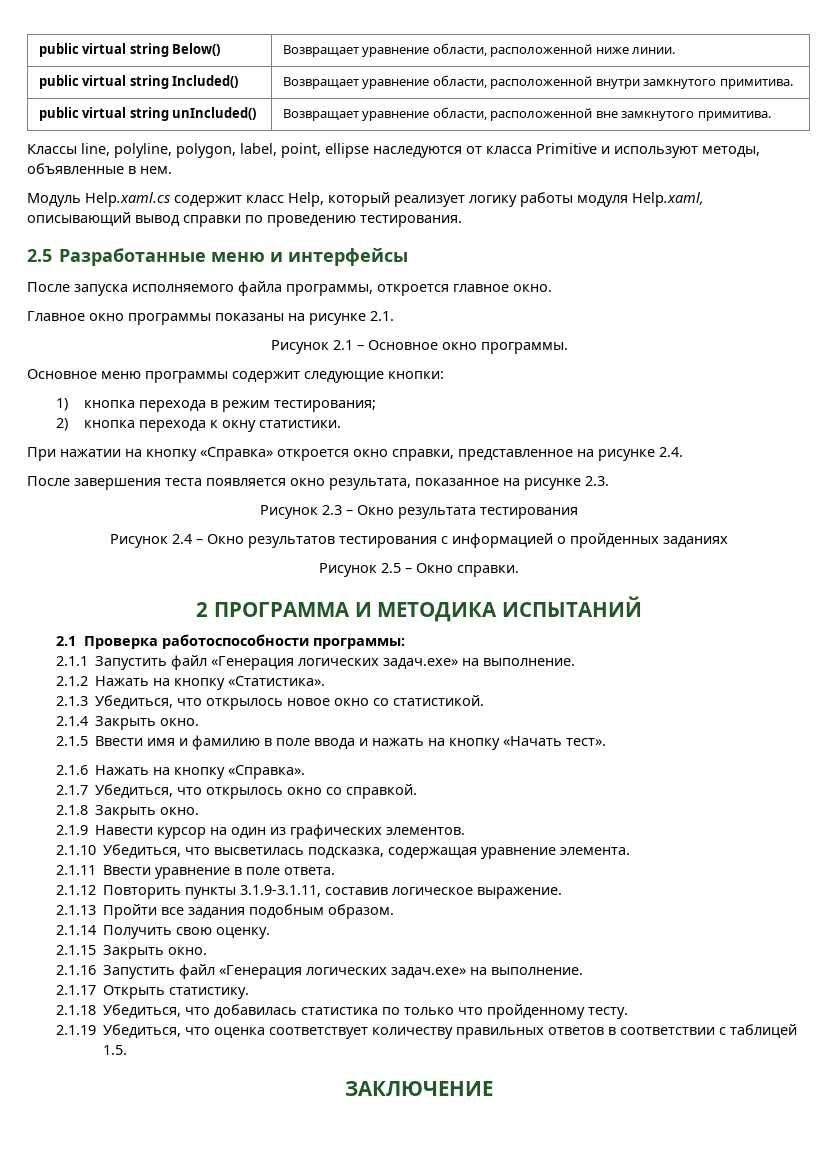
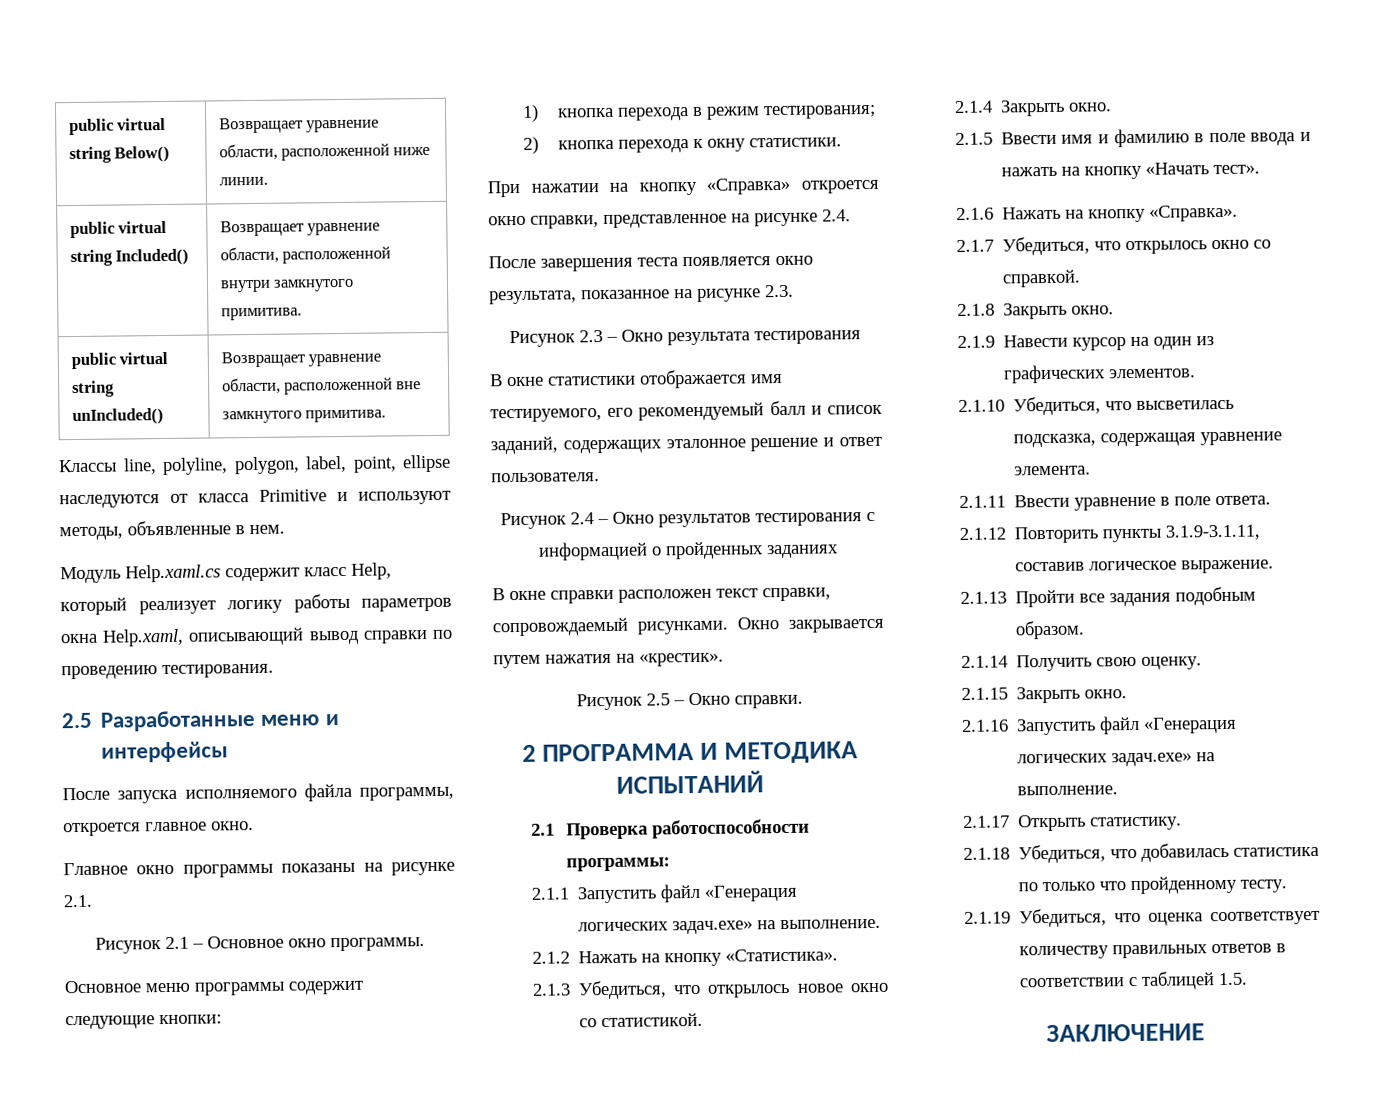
[577,195,628,207] модуля -> [361,597,452,612] [60,633,98,644] параметров окна
(578, 513) none -> [490,369,783,389] [490,400,882,423] [490,436,882,455] [491,472,600,483] // В окне статистики отображается имя тестируемого, его рекомендуемый балл и список заданий, содержащих эталонное решение и ответ пользователя.
(728, 541) none -> [492,587,831,604] [492,617,884,637] [493,652,724,669] // В окне справки расположен текст справки, сопровождаемый рисунками. Окно закрывается путем нажатия на «крестик».

